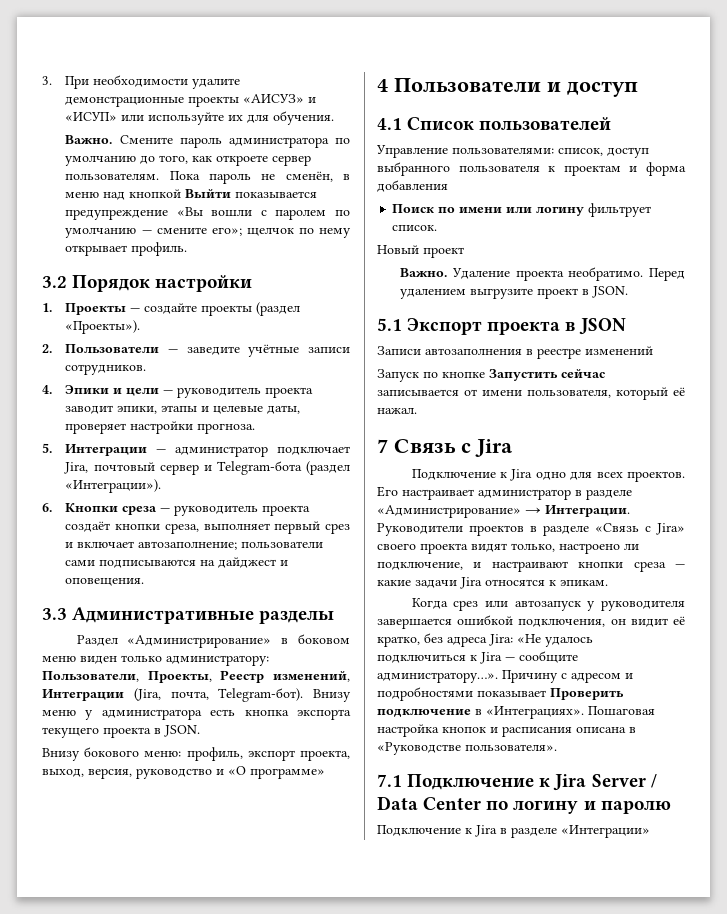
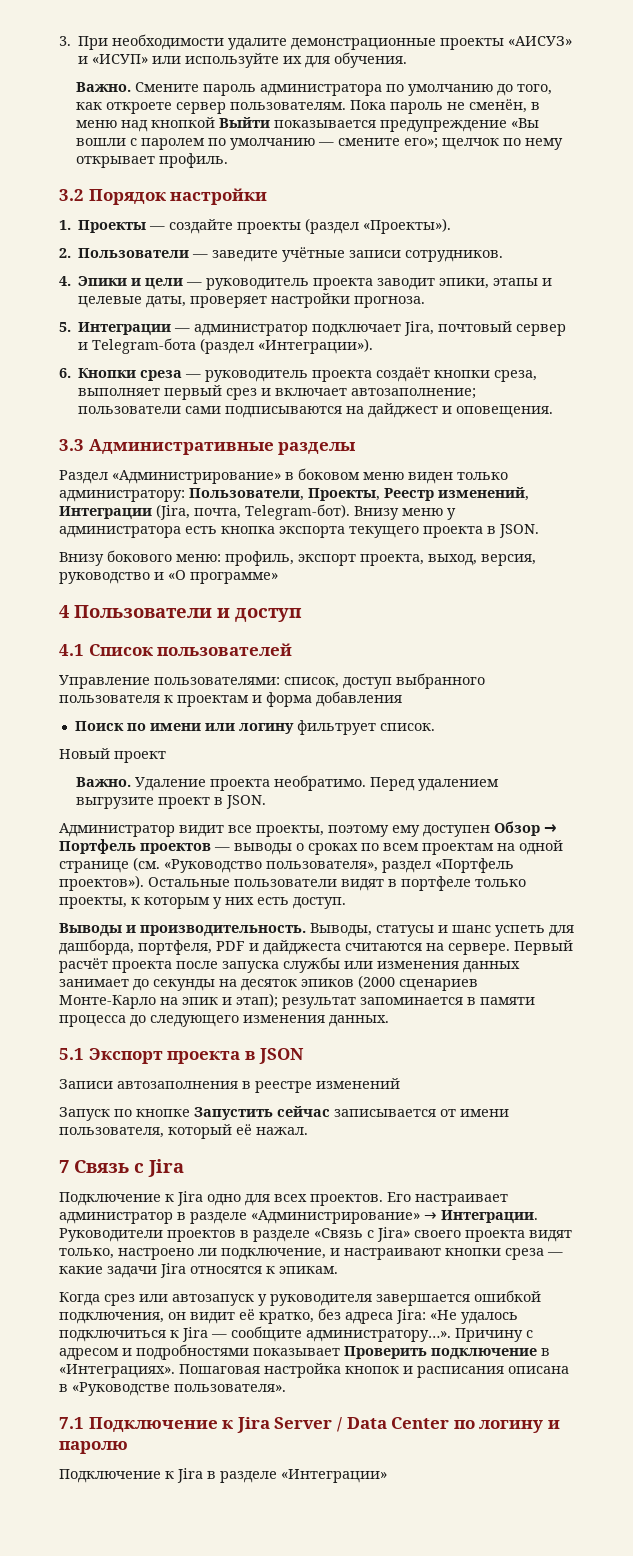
(629, 292) none -> [59,821,557,837] [59,839,563,855] [59,857,514,873] [59,875,526,891] [59,897,346,909] [59,923,574,937] [59,939,573,955] [59,957,520,973] [59,975,478,991] [59,993,535,1009] [59,1015,389,1027] // Администратор видит все проекты, поэтому ему доступен Обзор → Портфель проектов — выводы о сроках по всем проектам на одной странице (см. «Руководство пользователя», раздел «Портфель проектов»). Остальные пользователи видят в портфеле только проекты, к которым у них есть доступ. // Выводы и производительность. Выводы, статусы и шанс успеть для дашборда, портфеля, PDF и дайджеста считаются на сервере. Первый расчёт проекта после запуска службы или изменения данных занимает до секунды на десяток эпиков (2000 сценариев Монте-Карло на эпик и этап); результат запоминается в памяти процесса до следующего изменения данных.

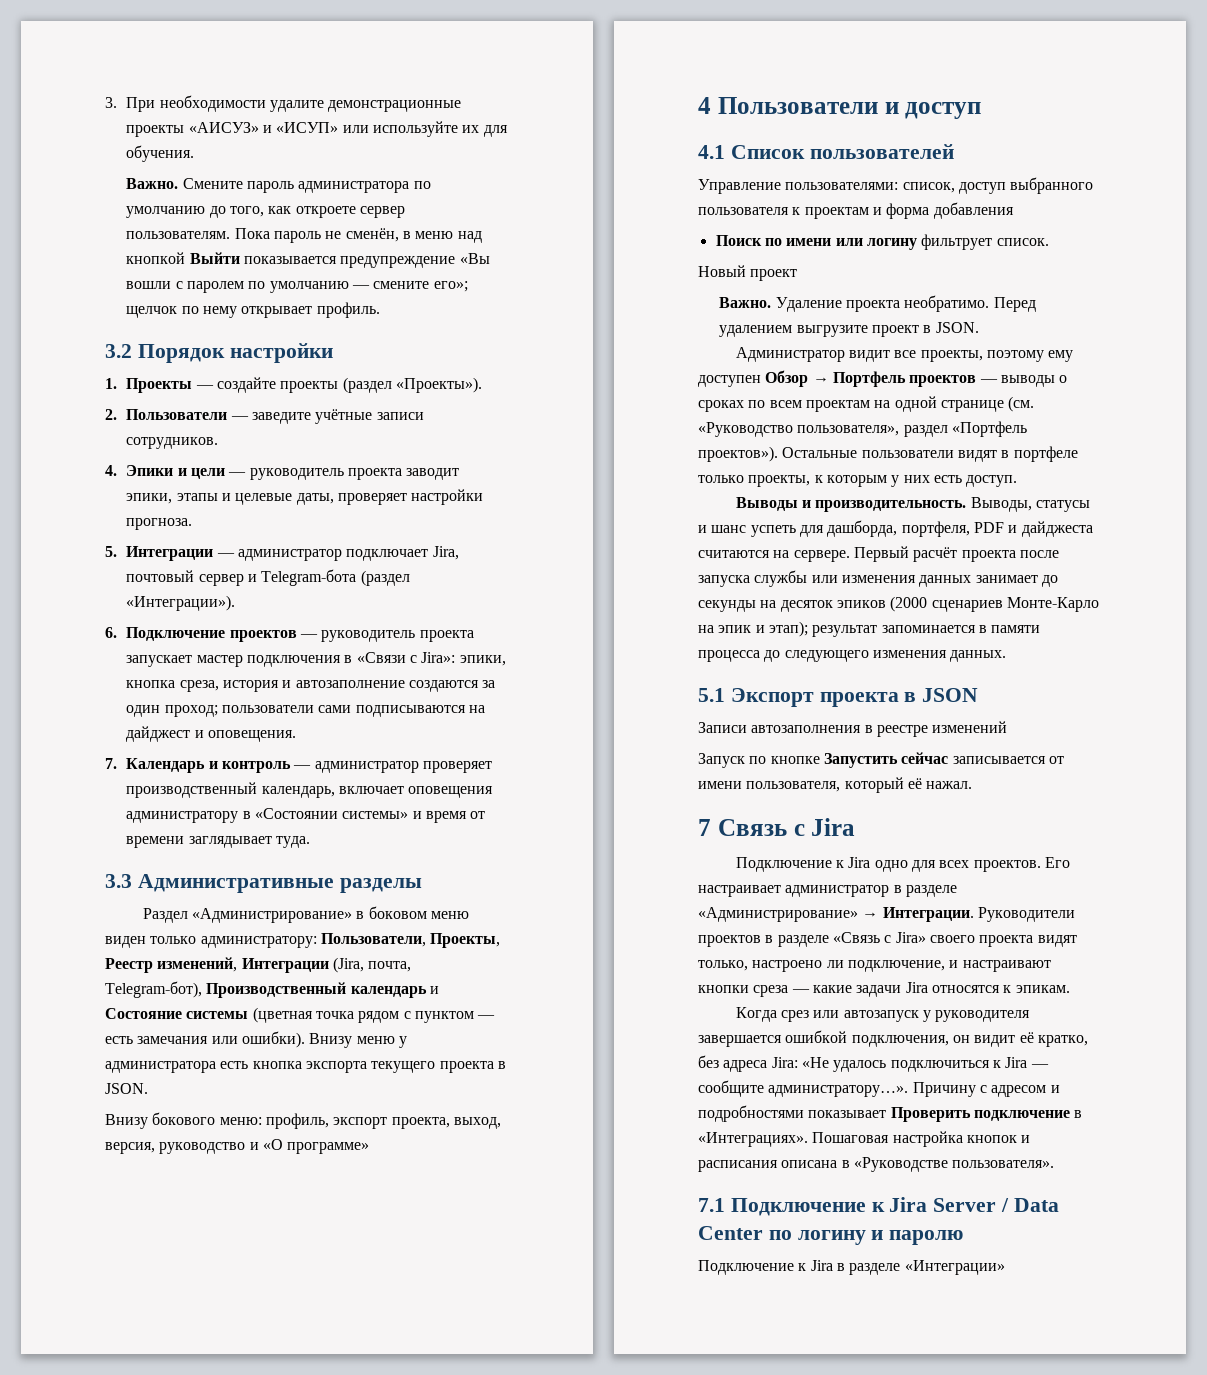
[78,367,538,382] [78,385,477,400] Кнопки среза — руководитель проекта создаёт кнопки среза, выполняет первый срез и включает автозаполнение; -> [126,627,474,642] [126,652,506,667] [126,680,496,692] [126,705,218,717] Подключение проектов — руководитель проекта запускает мастер подключения в «Связи с Jira»: эпики, кнопка среза, история и автозаполнение создаются за один проход;
(554, 412) none -> [105,758,493,773] [126,782,494,798] [126,808,486,823] [126,836,311,848] // 7. Календарь и контроль — администратор проверяет производственный календарь, включает оповещения администратору в «Состоянии системы» и время от времени заглядывает туда.
[245,504,350,520] Telegram-бот). -> [105,981,439,998] [105,1007,496,1023] [105,1031,305,1048] Telegram-бот), Производственный календарь и Состояние системы (цветная точка рядом с пунктом — есть замечания или ошибки).

